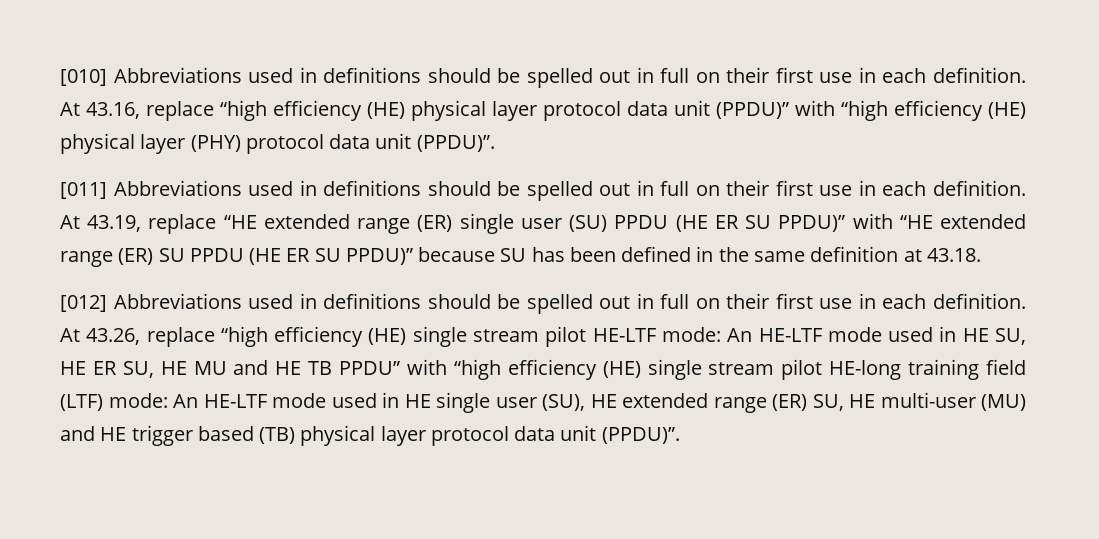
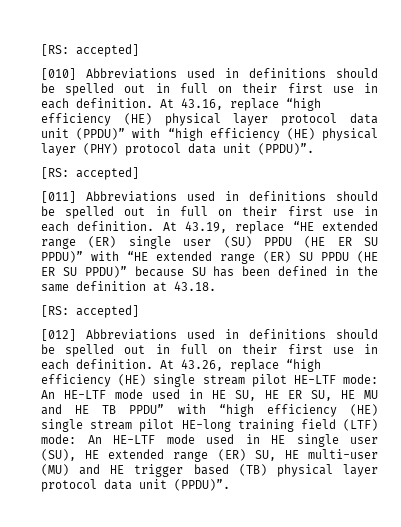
(60, 77) none -> [41,44,139,57] [RS: accepted] //
(495, 143) none -> [41,167,139,180] // [RS: accepted]
(981, 255) none -> [41,305,139,318] // [RS: accepted]

